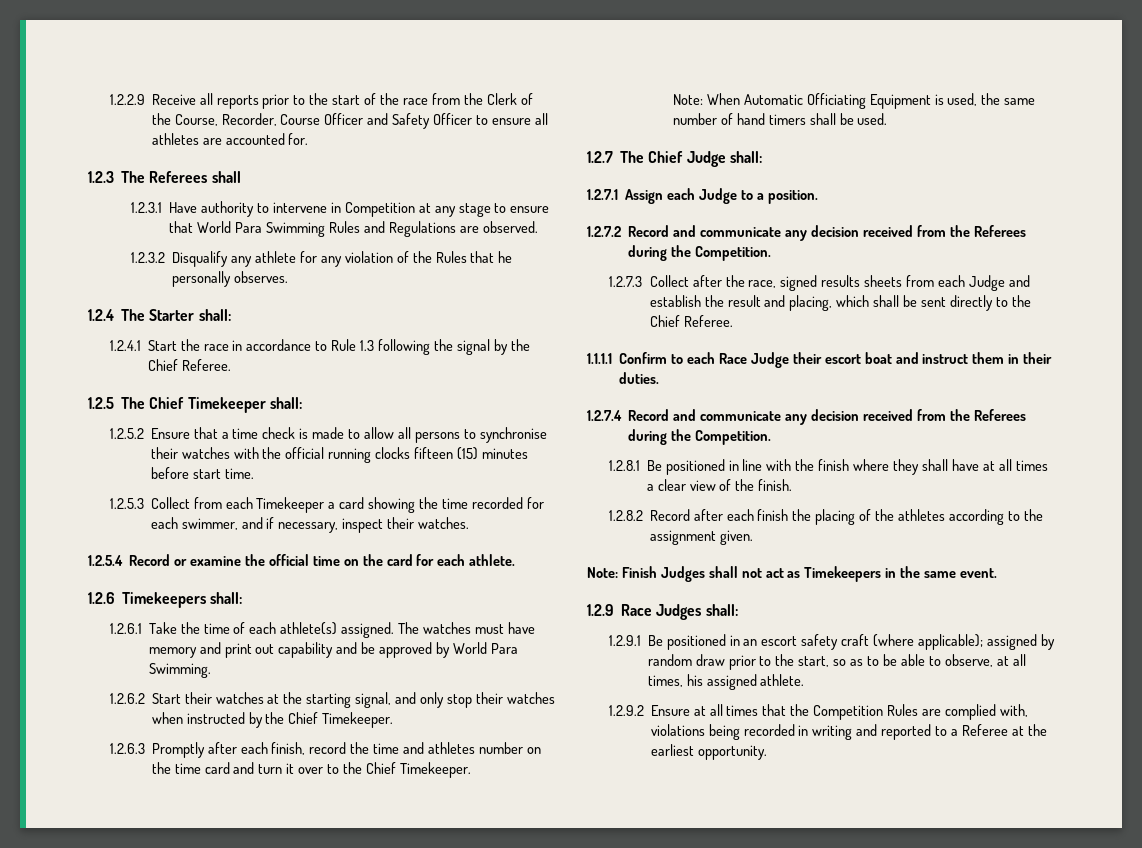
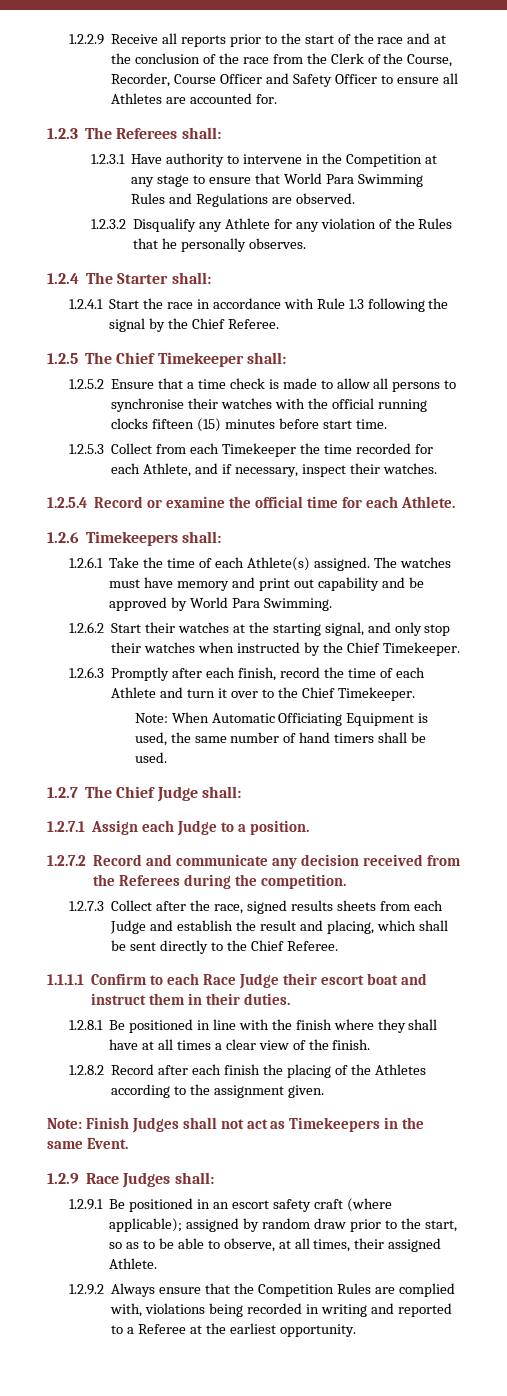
(428, 101) none -> [407,33,447,44] [111,53,269,64] and at the conclusion of the race
[151,133,199,145] athletes -> [111,93,163,104] Athletes
[211,171,241,183] shall -> [181,127,221,139] shall:
(341, 207) none -> [321,153,342,164] the
[255,251,297,263] athlete -> [224,218,270,229] Athlete
[315,341,328,351] to -> [283,298,314,309] with
[328,497,416,513] a card showing -> (296, 450) none
[181,518,238,530] swimmer, -> [143,463,192,477] Athlete,
[343,554,516,566] on the card for each athlete. -> [341,496,455,508] for each Athlete.
[280,622,338,635] athlete(s) -> [246,557,310,571] Athlete(s)
[403,742,541,754] [151,762,230,774] and athletes number on the time card -> [379,667,425,678] [111,687,157,698] of each Athlete
[695,246,772,261] Competition. -> [260,874,346,889] competition.
[587,409,1026,425] [628,429,772,445] // 1.2.7.4 Record and communicate any decision received from the Referees during the Competition. -> (290, 999) none
[898,509,946,521] athletes -> [374,1064,426,1075] Athletes
[960,568,998,578] event. -> [86,1138,128,1149] Event.
[686,674,805,690] [608,704,759,716] his assigned athlete. // 1.2.9.2 Ensure at all times -> [354,1238,442,1252] [109,1258,158,1269] [68,1283,202,1297] their assigned Athlete. // 1.2.9.2 Always ensure

